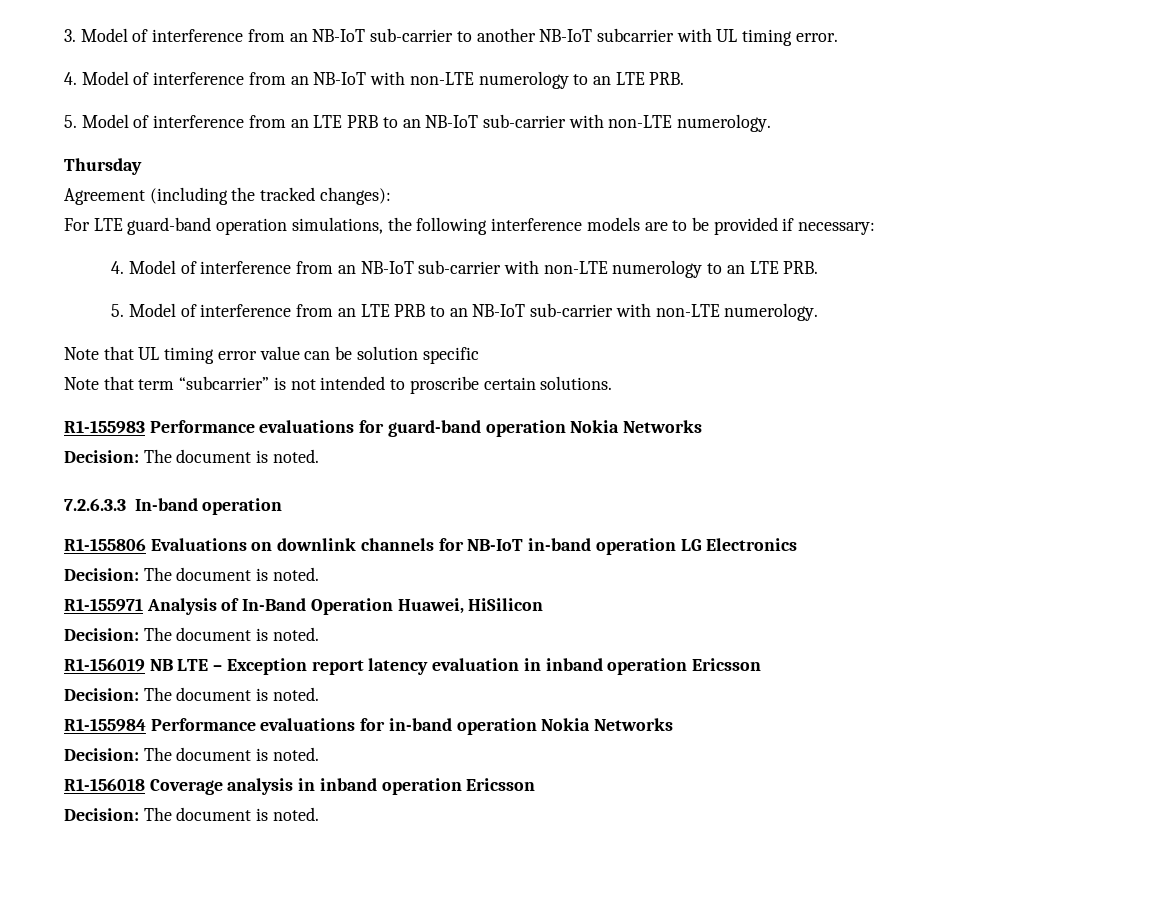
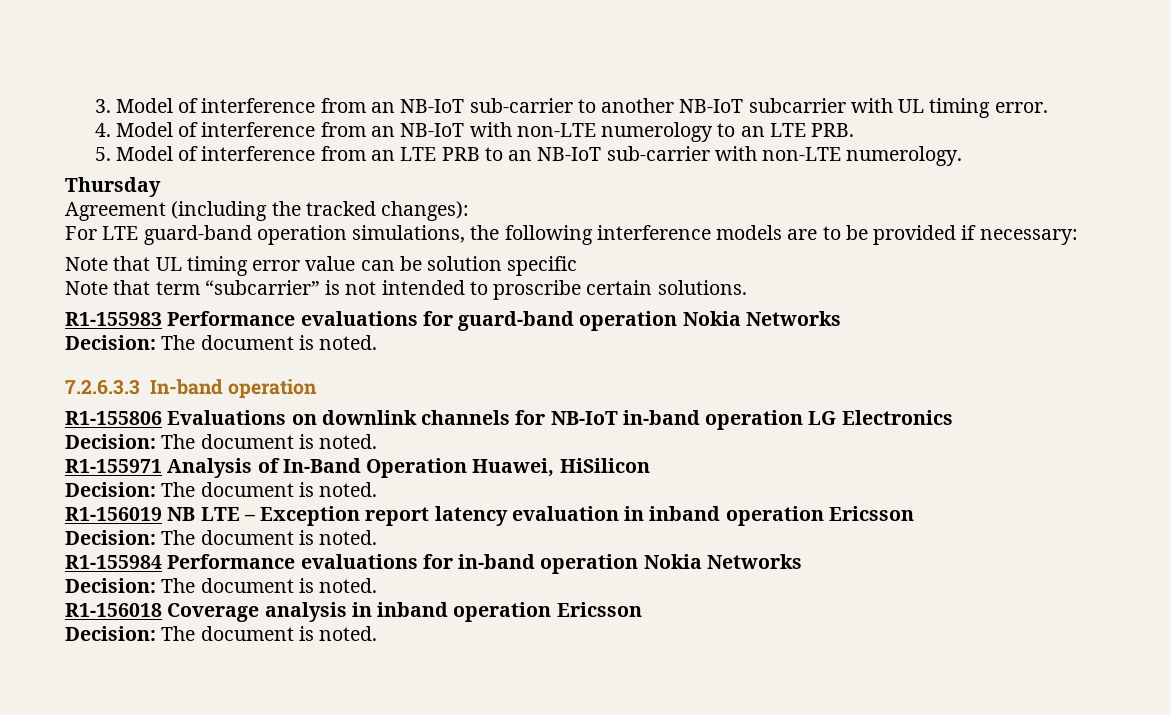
[111,260,819,278] [111,303,819,321] // 4. Model of interference from an NB-IoT sub-carrier with non-LTE numerology to an LTE PRB. // 5. Model of interference from an LTE PRB to an NB-IoT sub-carrier with non-LTE numerology. -> (1078, 237) none

